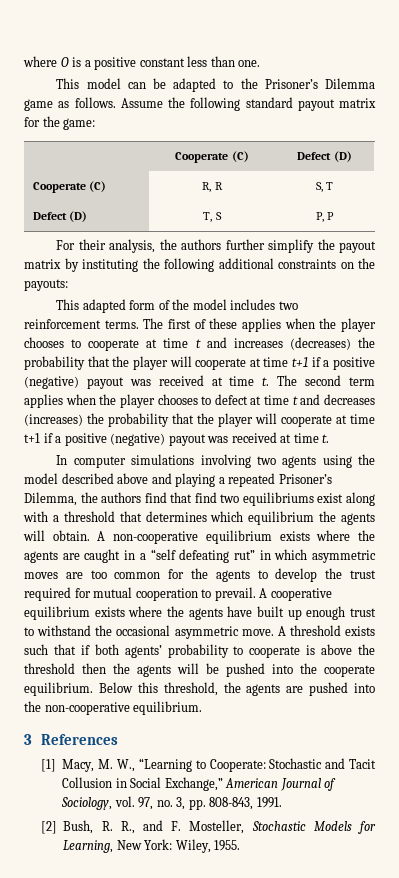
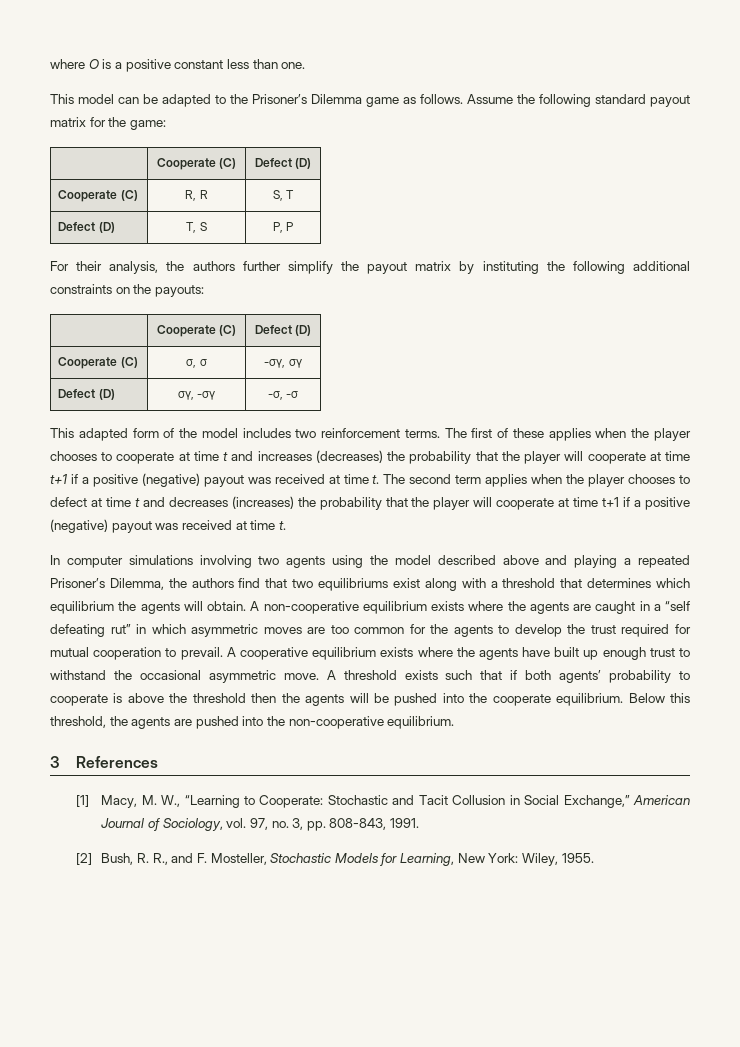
(68, 285) none -> [156,325,237,337] [254,325,312,336] [58,357,138,369] [186,359,207,368] [264,359,302,368] [58,389,115,400] [177,391,216,400] [267,391,299,400] // | Cooperate (C) | Defect (D) // Cooperate (C) | σ, σ | -σγ, σγ // Defect (D) | σγ, -σγ | -σ, -σ
[194,492,217,503] find -> (288, 583) none

